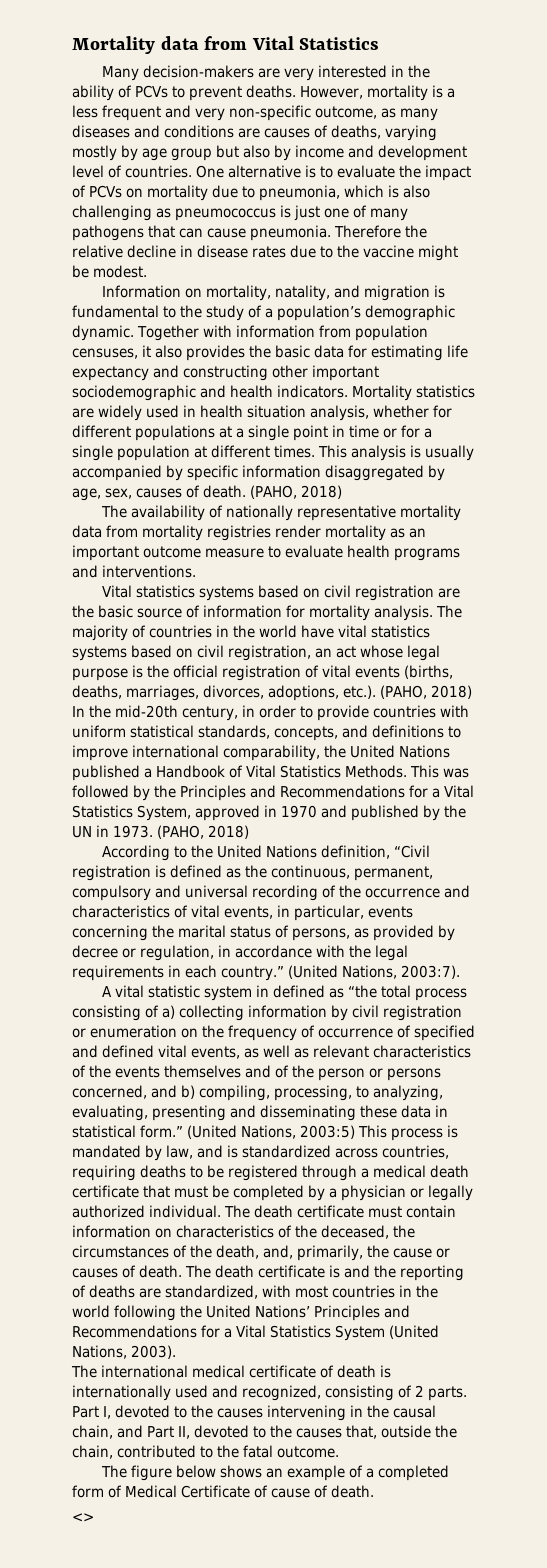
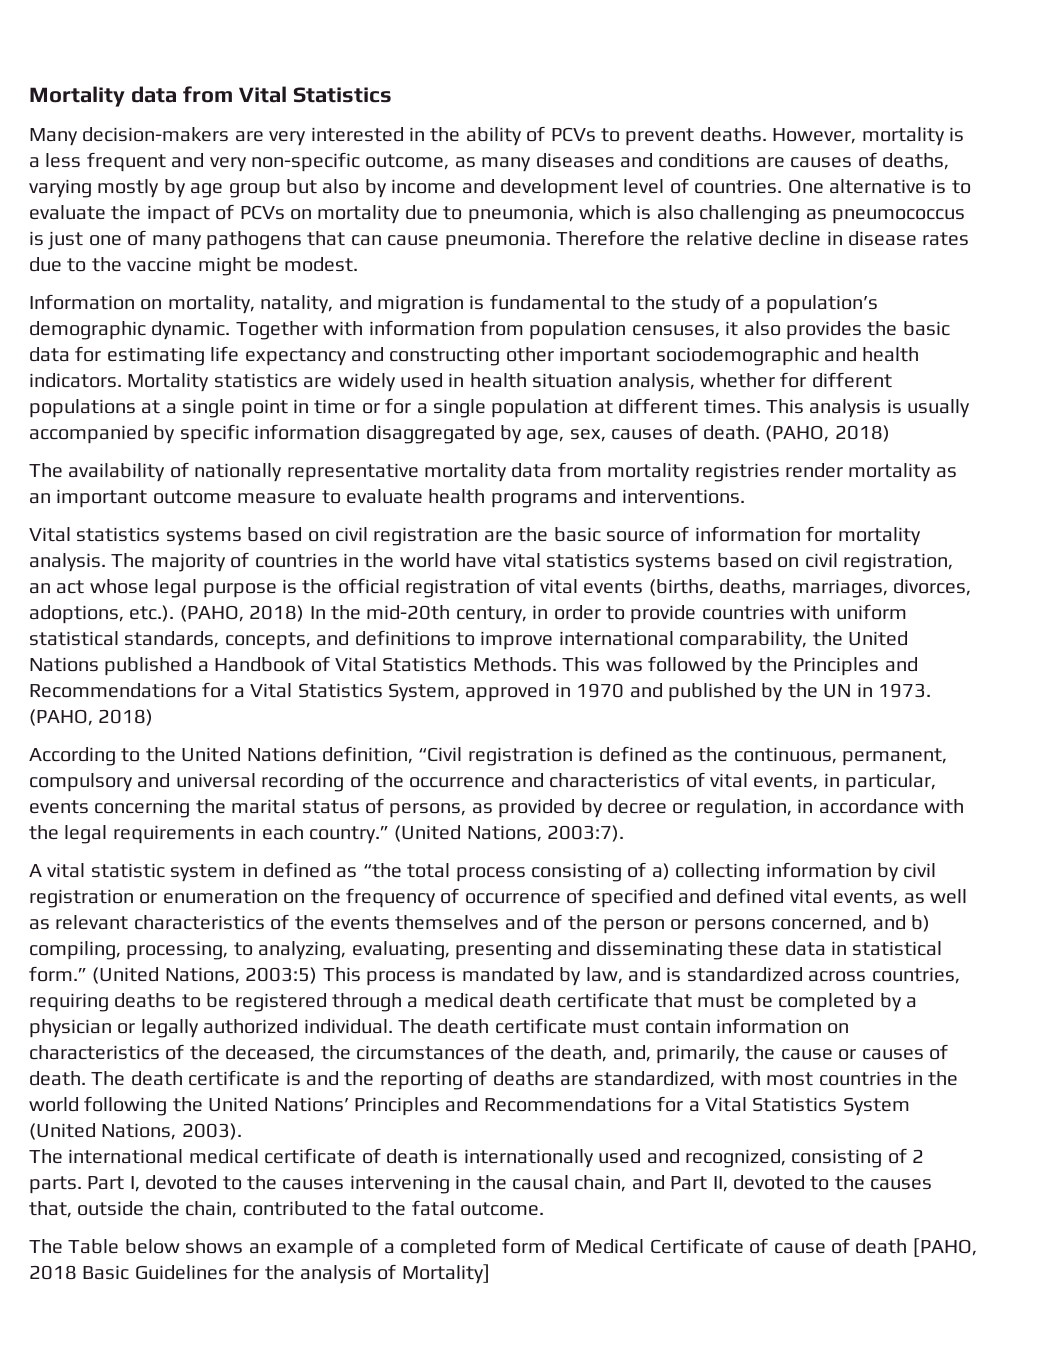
[131,1465,173,1481] figure -> [68,1239,120,1254] Table
[331,1485,374,1498] [72,1513,94,1522] death. // <> -> [855,1238,977,1257] [29,1264,490,1284] death [PAHO, 2018 Basic Guidelines for the analysis of Mortality]

